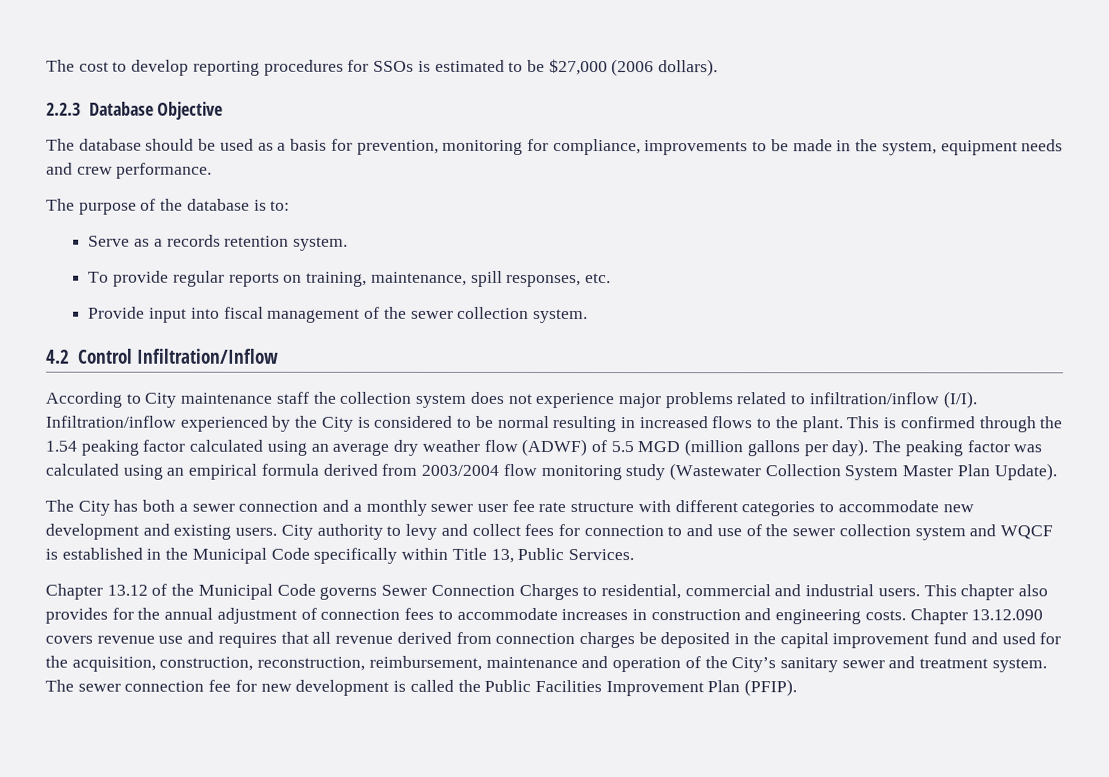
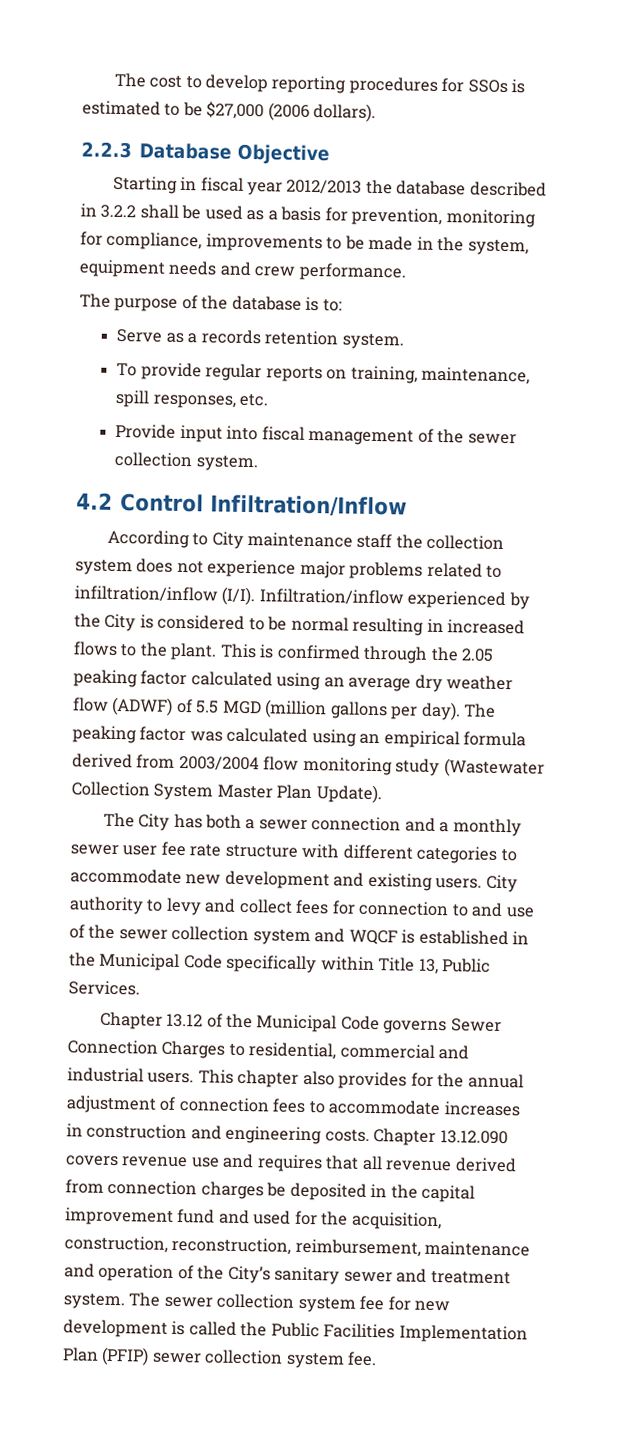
[46,138,195,151] The database should -> [112,175,547,197] [80,203,179,219] Starting in fiscal year 2012/2013 the database described in 3.2.2 shall
[45,440,77,452] 1.54 -> [461,648,495,662] 2.05
[124,680,205,692] connection -> [216,1293,356,1313] collection system
[605,679,798,697] Improvement Plan (PFIP). -> [398,1324,528,1344] [62,1346,378,1369] Implementation Plan (PFIP) sewer collection system fee.

